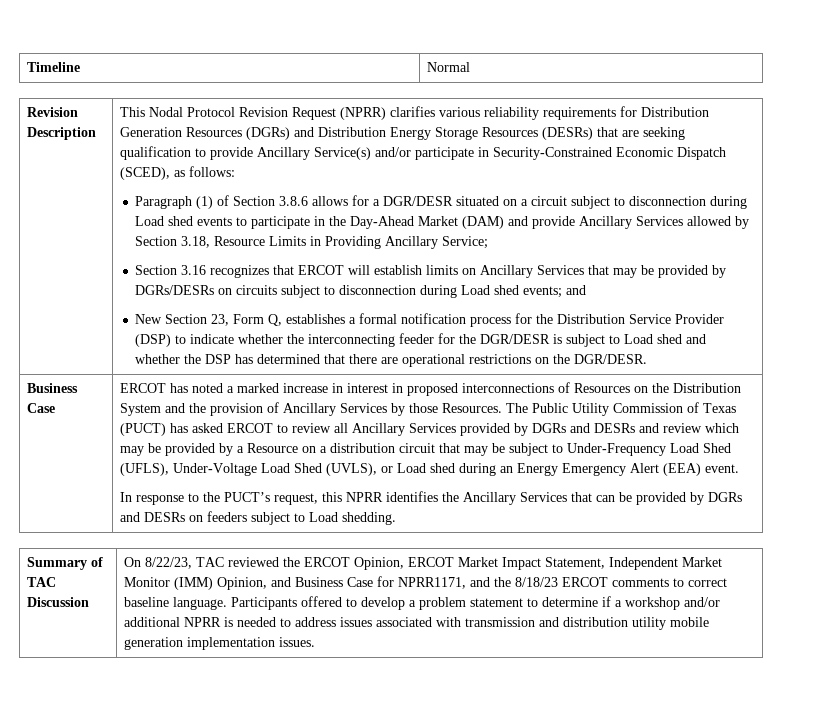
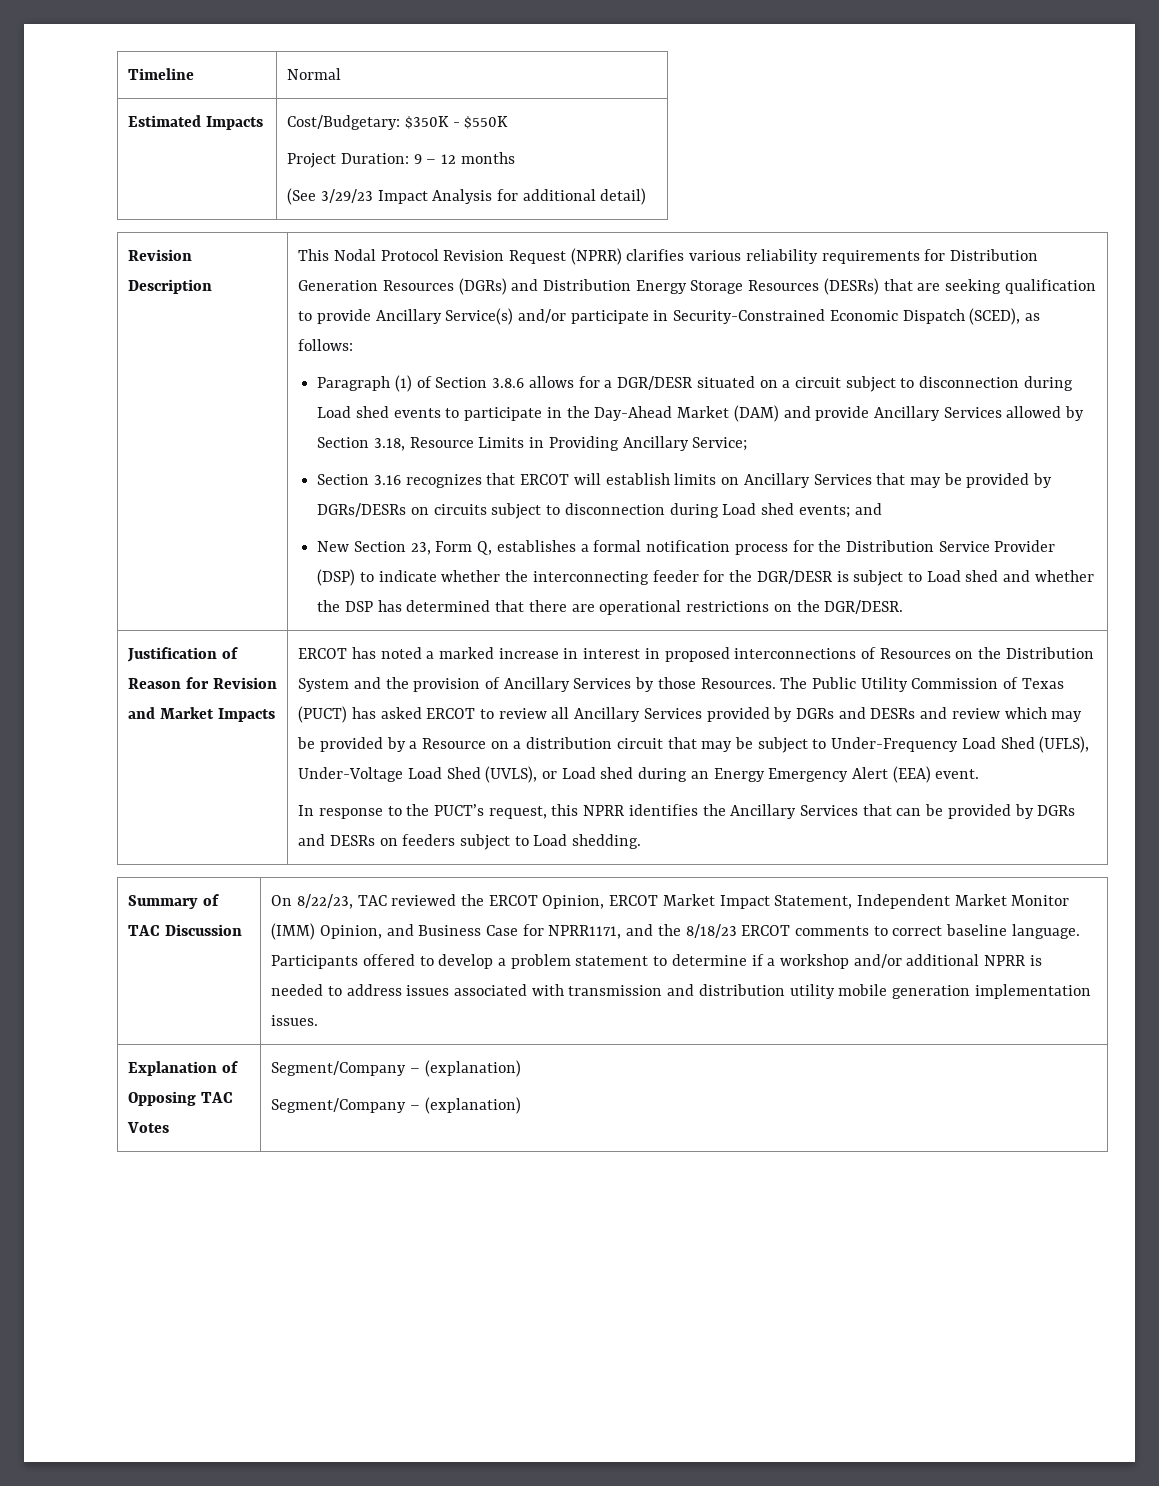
(470, 67) none -> [128,115,263,130] [287,115,509,130] [287,152,515,168] [287,188,647,205] // Estimated Impacts | Cost/Budgetary: $350K - $550K // Project Duration: 9 – 12 months // (See 3/29/23 Impact Analysis for additional detail)
[26,383,78,393] [26,403,55,413] Business Case -> [127,647,238,662] [128,677,277,689] [128,707,275,722] Justification of Reason for Revision and Market Impacts
(315, 642) none -> [128,1061,238,1076] [128,1091,233,1106] [127,1122,170,1133] [271,1060,521,1077] [271,1097,521,1114] // Explanation of Opposing TAC Votes | Segment/Company – (explanation) // Segment/Company – (explanation)

